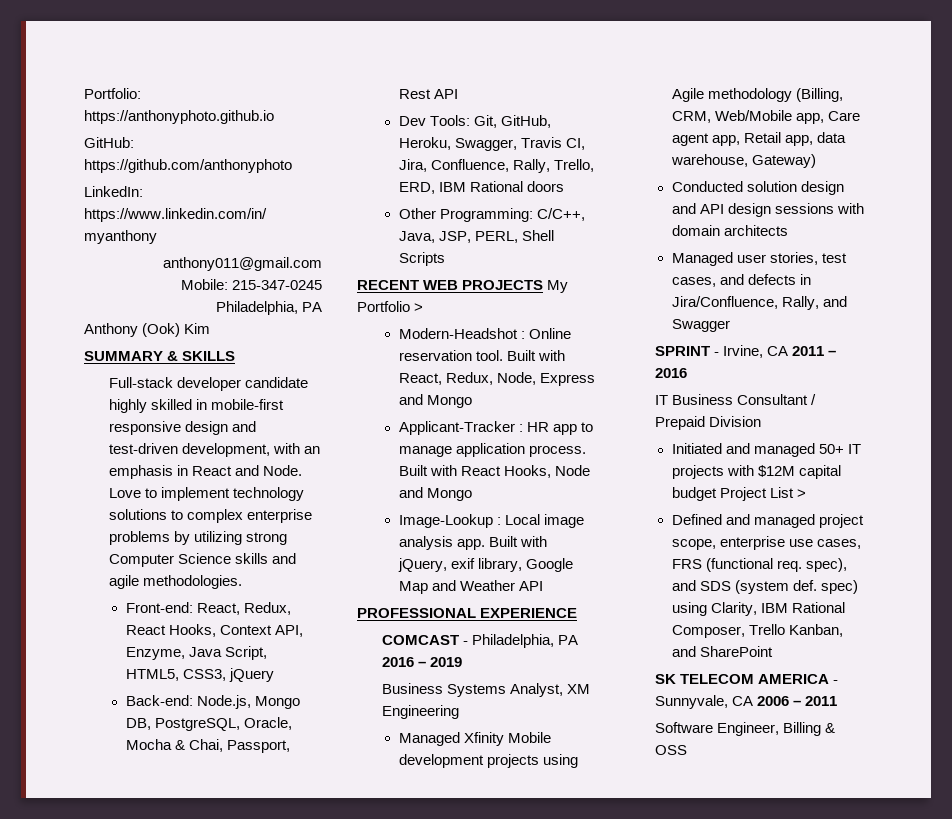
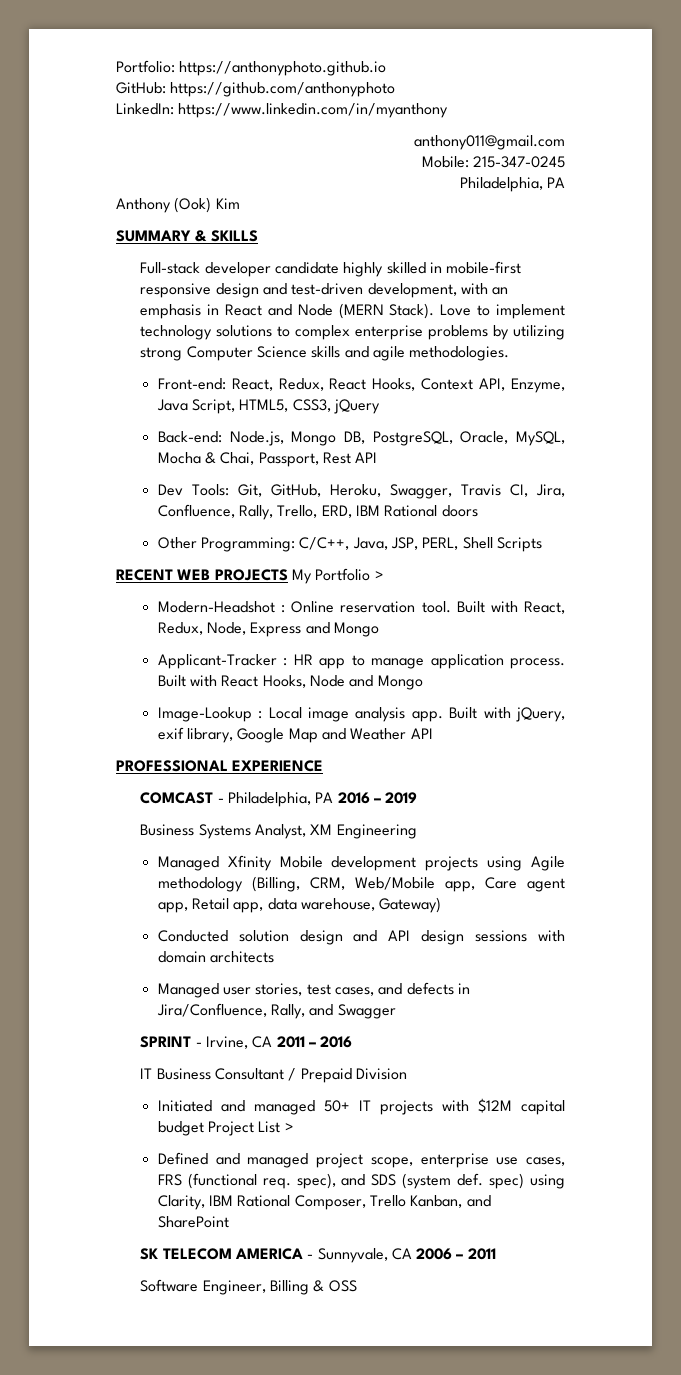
[263,465,303,476] Node. -> [297,303,435,319] Node (MERN Stack).
(292, 723) none -> [516,431,565,446] MySQL,

